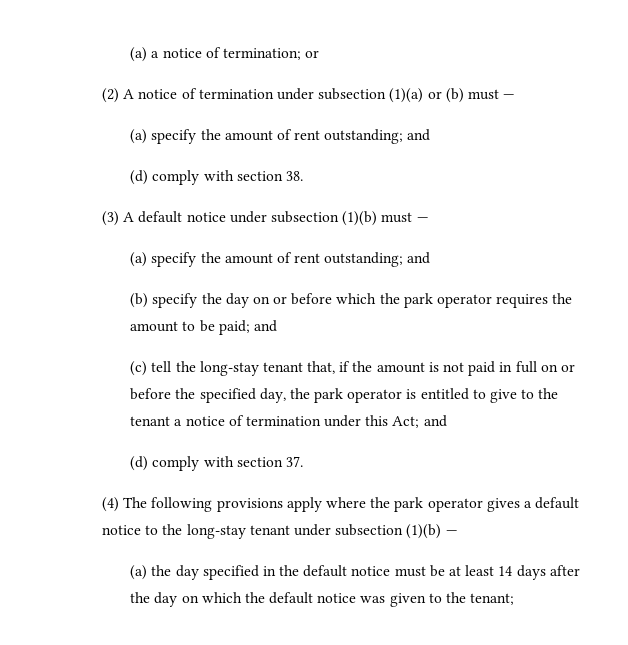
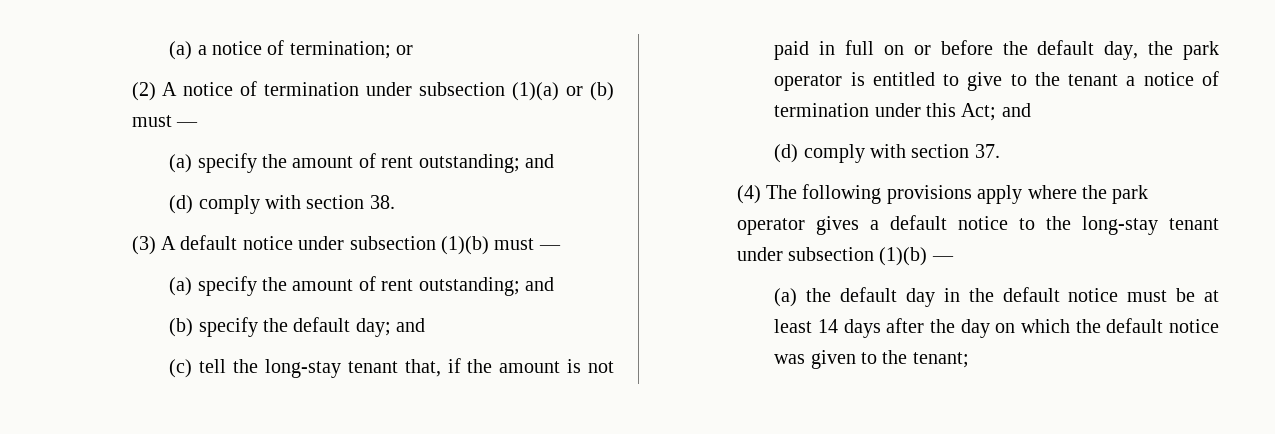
[225,293,573,308] [130,320,250,335] day on or before which the park operator requires the amount to be paid; -> [293,317,391,337] default day;
[199,388,256,403] specified -> [1037,40,1095,55] default
[175,565,259,580] day specified -> [840,287,935,307] default day

